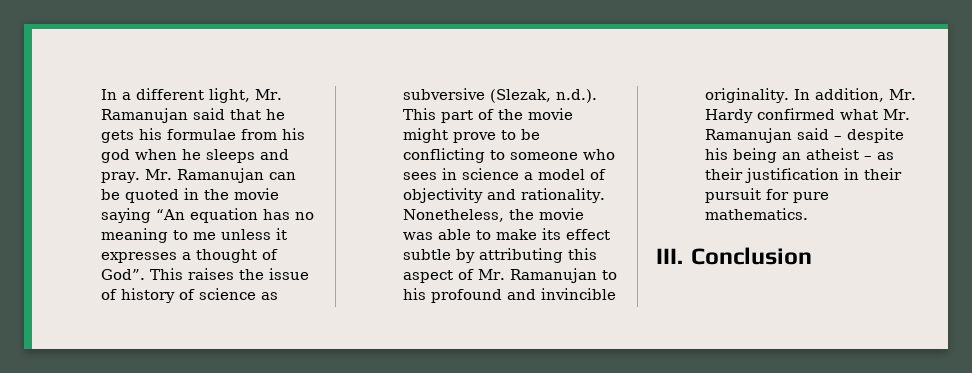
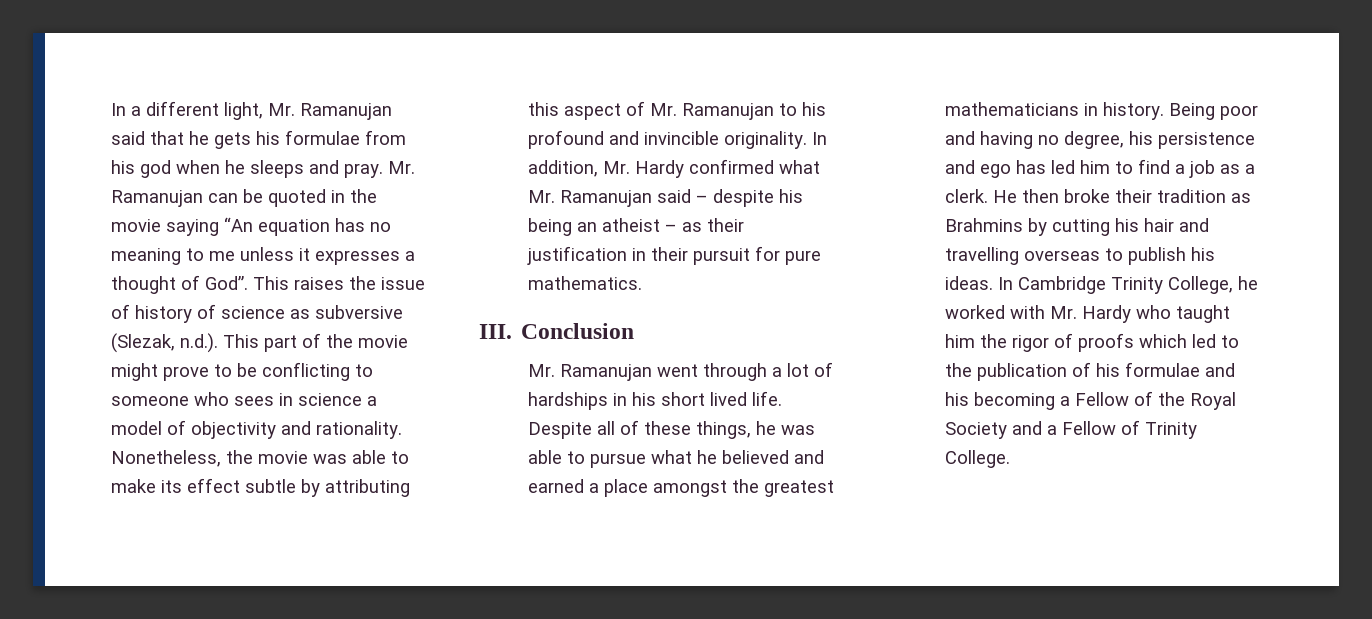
(812, 256) none -> [528,362,834,381] [528,391,783,410] [528,420,816,439] [528,450,825,468] [528,479,835,497] [945,102,1259,120] [945,131,1256,149] [945,159,1256,178] [945,189,1252,203] [945,218,1210,236] [945,247,1216,265] [945,276,1259,294] [945,305,1231,323] [945,333,1240,352] [945,362,1236,381] [945,391,1237,410] [945,420,1198,439] [945,450,1011,468] // Mr. Ramanujan went through a lot of hardships in his short lived life. Despite all of these things, he was able to pursue what he believed and earned a place amongst the greatest mathematicians in history. Being poor and having no degree, his persistence and ego has led him to find a job as a clerk. He then broke their tradition as Brahmins by cutting his hair and travelling overseas to publish his ideas. In Cambridge Trinity College, he worked with Mr. Hardy who taught him the rigor of proofs which led to the publication of his formulae and his becoming a Fellow of the Royal Society and a Fellow of Trinity College.

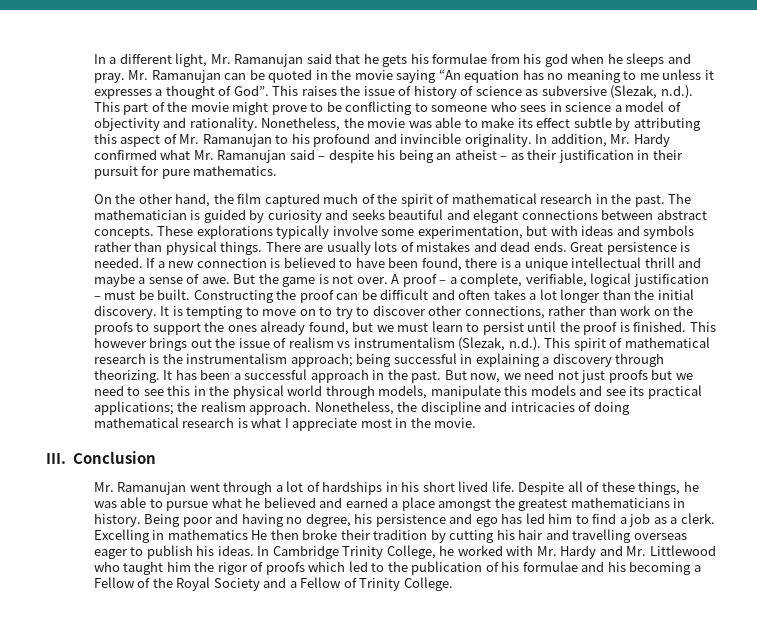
(643, 283) none -> [93,193,692,207] [93,209,707,223] [93,225,695,239] [93,241,691,255] [93,257,702,271] [93,273,709,287] [93,289,694,303] [93,305,694,319] [93,321,716,335] [93,337,710,351] [93,353,665,367] [93,369,693,383] [93,385,702,399] [93,401,630,415] [93,417,477,431] // On the other hand, the film captured much of the spirit of mathematical research in the past. The mathematician is guided by curiosity and seeks beautiful and elegant connections between abstract concepts. These explorations typically involve some experimentation, but with ideas and symbols rather than physical things. There are usually lots of mistakes and dead ends. Great persistence is needed. If a new connection is believed to have been found, there is a unique intellectual thrill and maybe a sense of awe. But the game is not over. A proof – a complete, verifiable, logical justification – must be built. Constructing the proof can be difficult and often takes a lot longer than the initial discovery. It is tempting to move on to try to discover other connections, rather than work on the proofs to support the ones already found, but we must learn to persist until the proof is finished. This however brings out the issue of realism vs instrumentalism (Slezak, n.d.). This spirit of mathematical research is the instrumentalism approach; being successful in explaining a discovery through theorizing. It has been a successful approach in the past. But now, we need not just proofs but we need to see this in the physical world through models, manipulate this models and see its practical applications; the realism approach. Nonetheless, the discipline and intricacies of doing mathematical research is what I appreciate most in the movie.
(989, 196) none -> [93,529,248,543] Excelling in mathematics
[1231,193,1252,203] [945,218,1024,232] as Brahmins -> (428, 534) none
(1101, 255) none -> [93,549,128,559] eager
(1132, 314) none -> [599,545,716,556] and Mr. Littlewood

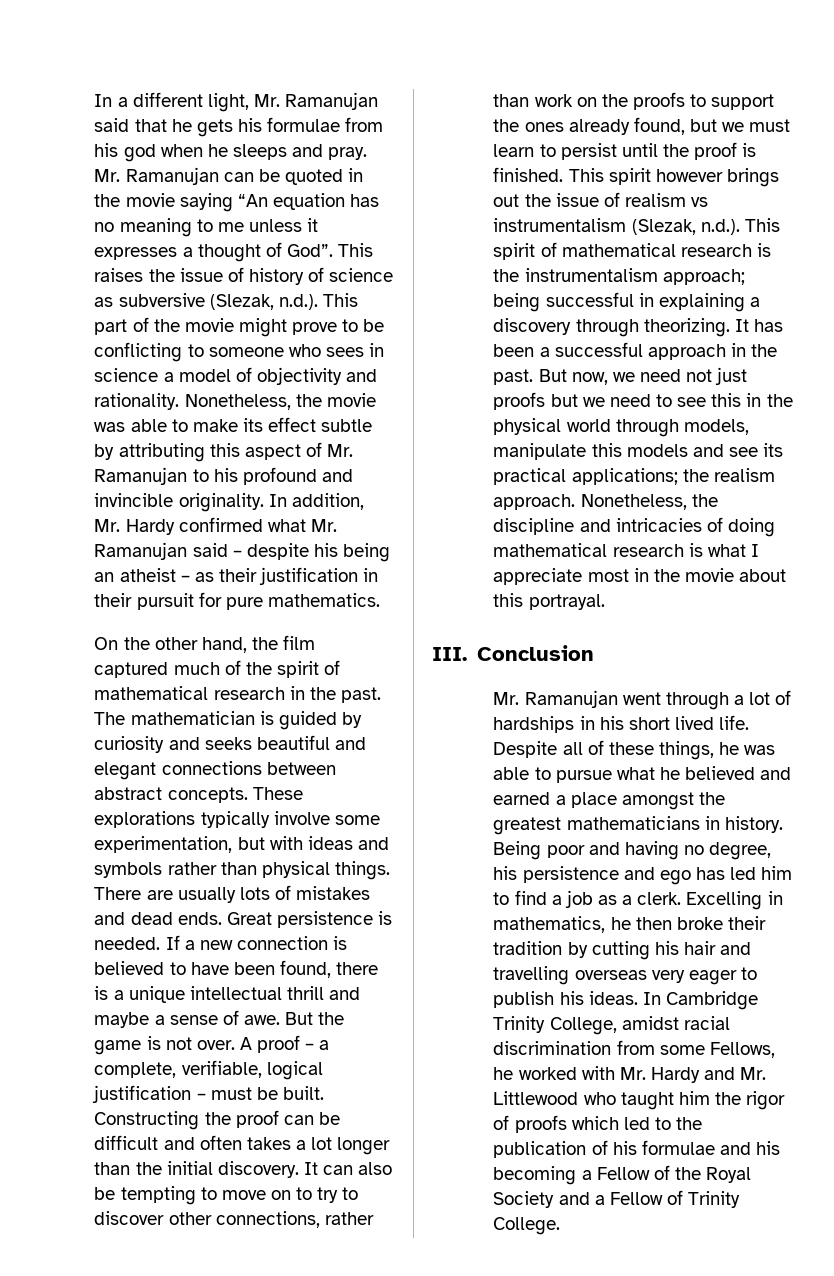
[172,306,183,316] is -> [323,1162,393,1175] [94,1187,116,1200] can also be
(716, 326) none -> [608,168,651,185] spirit
[434,418,477,428] movie. -> [684,568,787,582] [493,593,605,610] movie about this portrayal.
[167,529,268,540] mathematics He -> [493,916,631,933] mathematics, he
(687, 536) none -> [651,970,685,983] very
(436, 552) none -> [621,1016,730,1030] [493,1040,775,1058] amidst racial discrimination from some Fellows,

